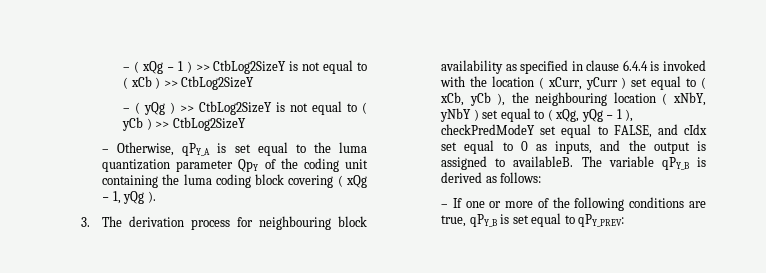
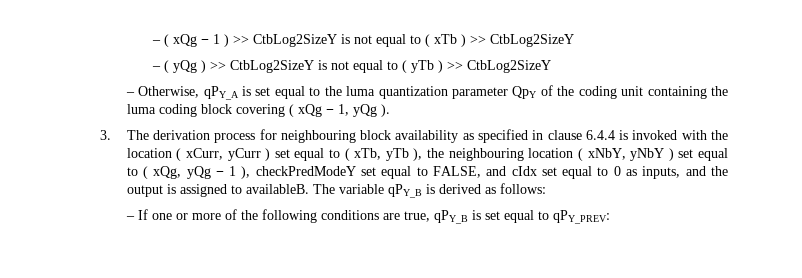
[130,76,152,87] xCb -> [433,34,457,44] xTb
[122,117,144,131] yCb -> [410,60,434,73] yTb
[440,92,491,106] xCb, yCb -> [354,148,409,161] xTb, yTb

